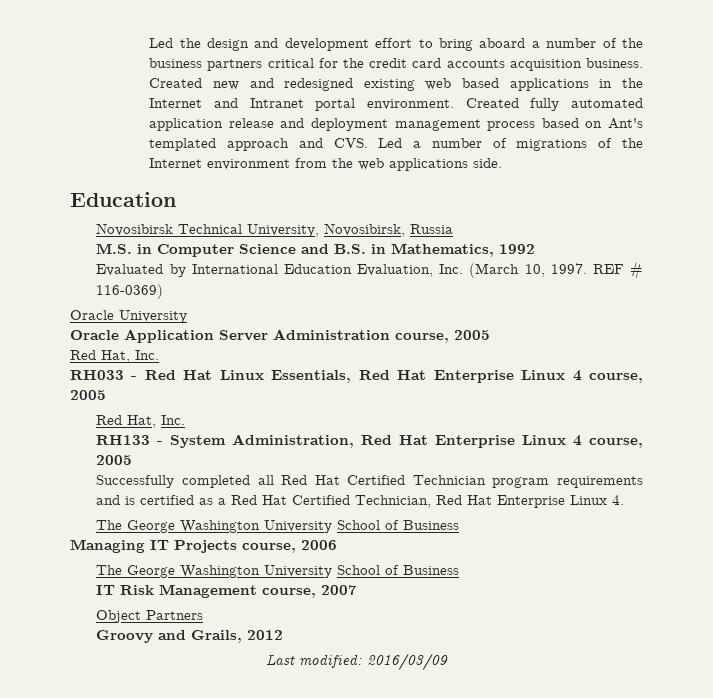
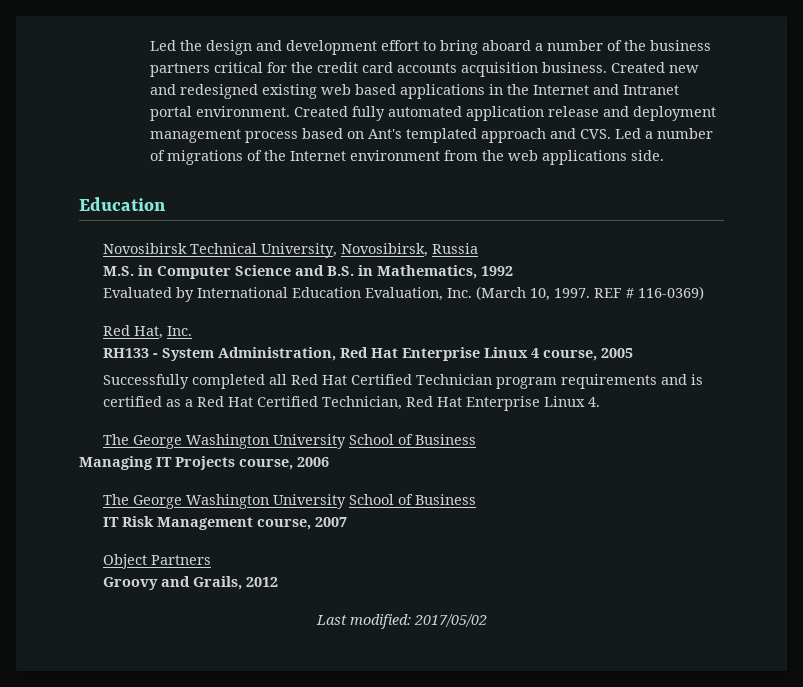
[70,310,187,323] [70,329,490,343] [70,350,159,363] [70,370,643,383] [70,390,106,400] // Oracle University // Oracle Application Server Administration course, 2005 // Red Hat, Inc. // RH033 - Red Hat Linux Essentials, Red Hat Enterprise Linux 4 course, 2005 -> (704, 293) none
[367,653,448,671] 2016/03/09 -> [413,614,487,627] 2017/05/02

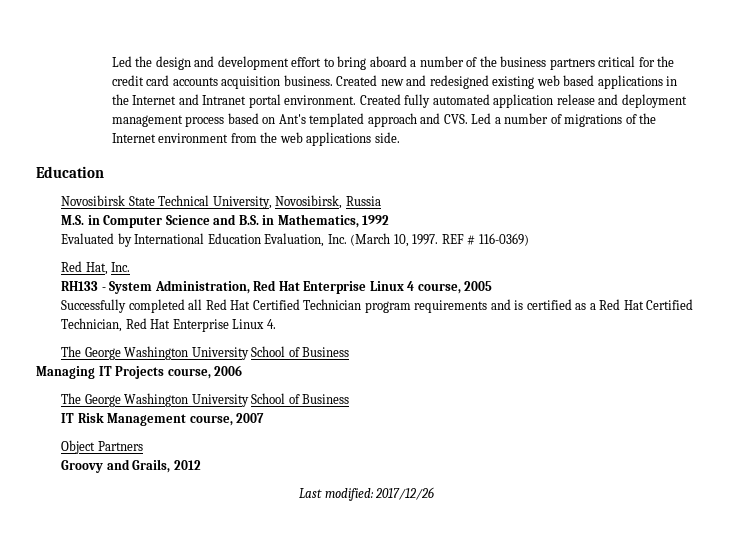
(187, 248) none -> [128,196,155,206] State
[413,614,487,627] 2017/05/02 -> [375,487,435,500] 2017/12/26

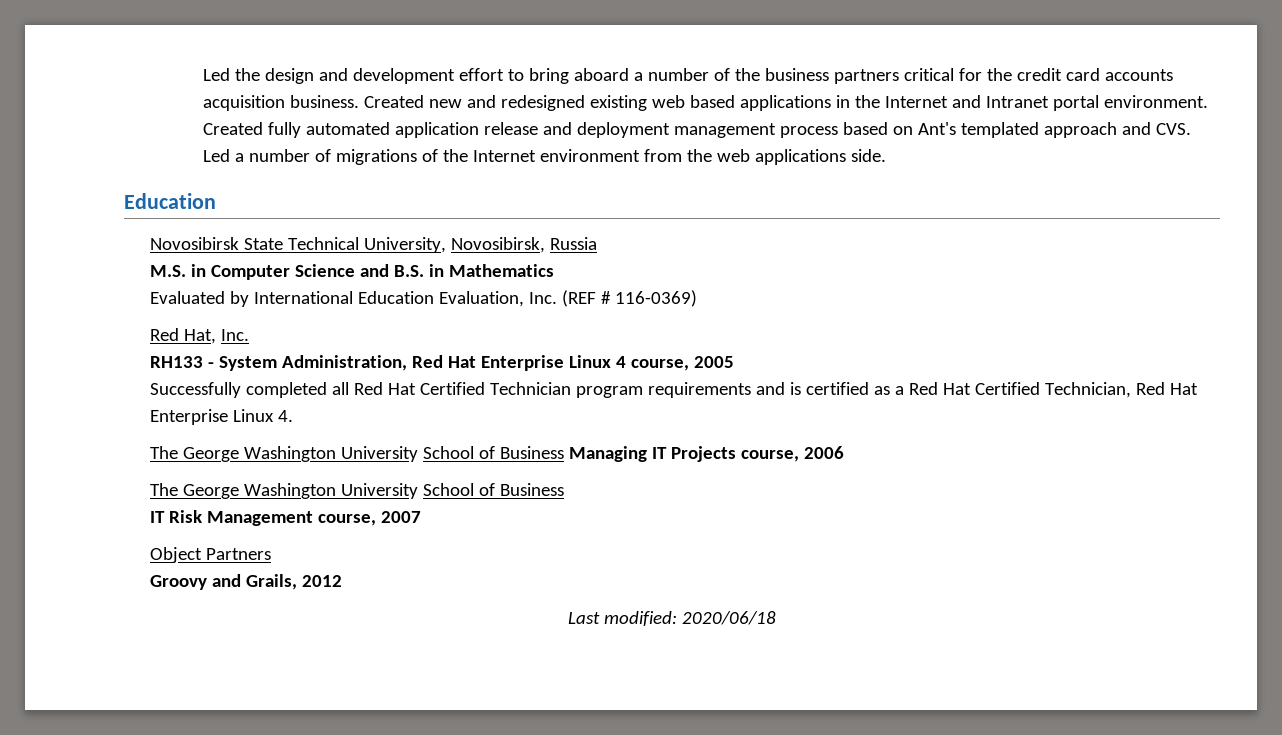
[277,214,390,228] Mathematics, 1992 -> [449,264,555,277] Mathematics
[350,233,464,247] (March 10, 1997. REF -> [562,290,597,307] (REF
(350, 352) // -> (565, 452) none
[375,487,435,500] 2017/12/26 -> [681,611,776,625] 2020/06/18

